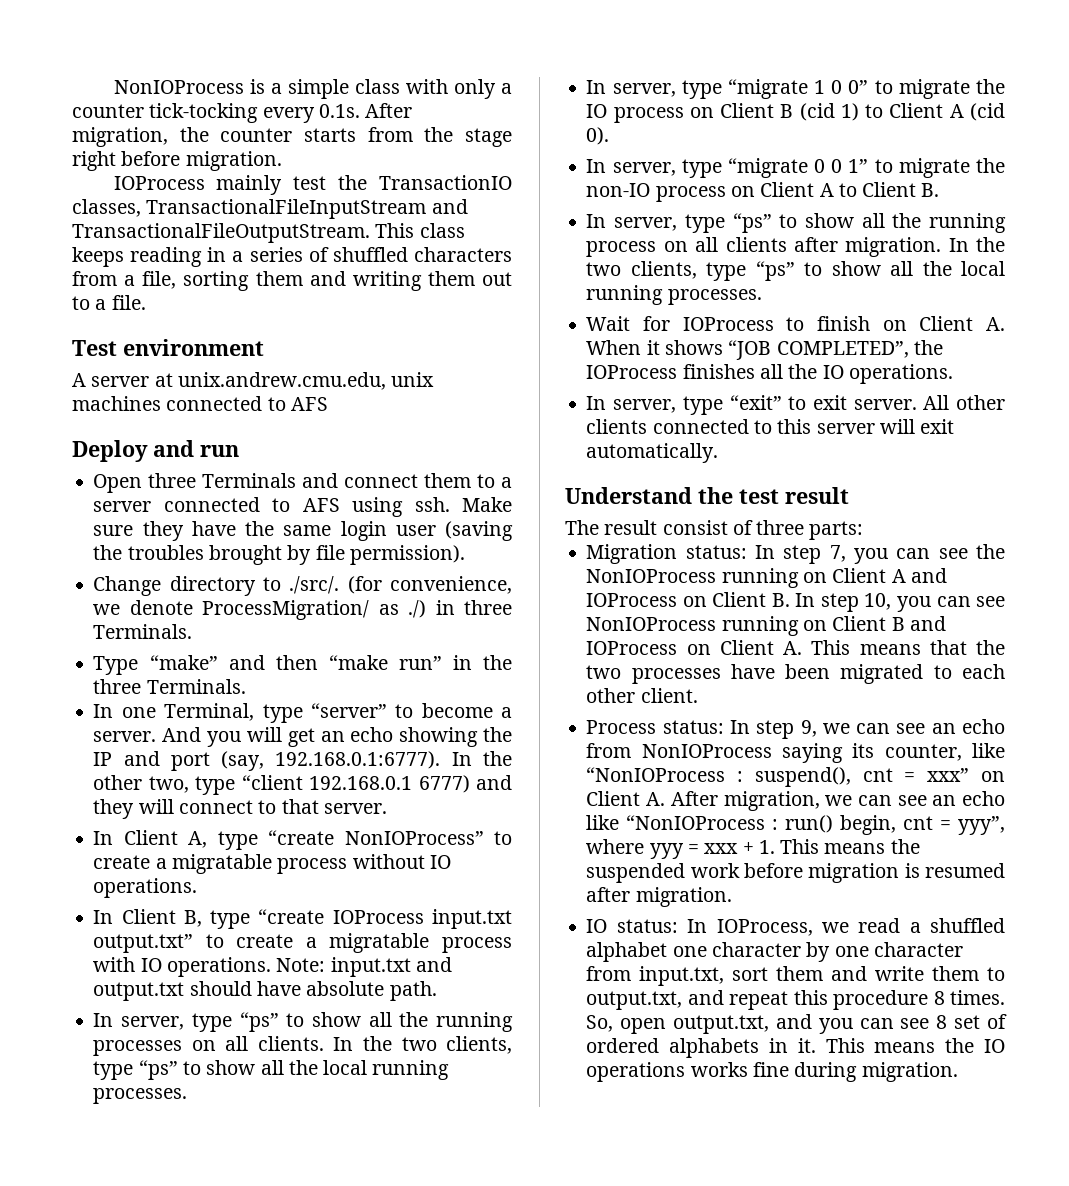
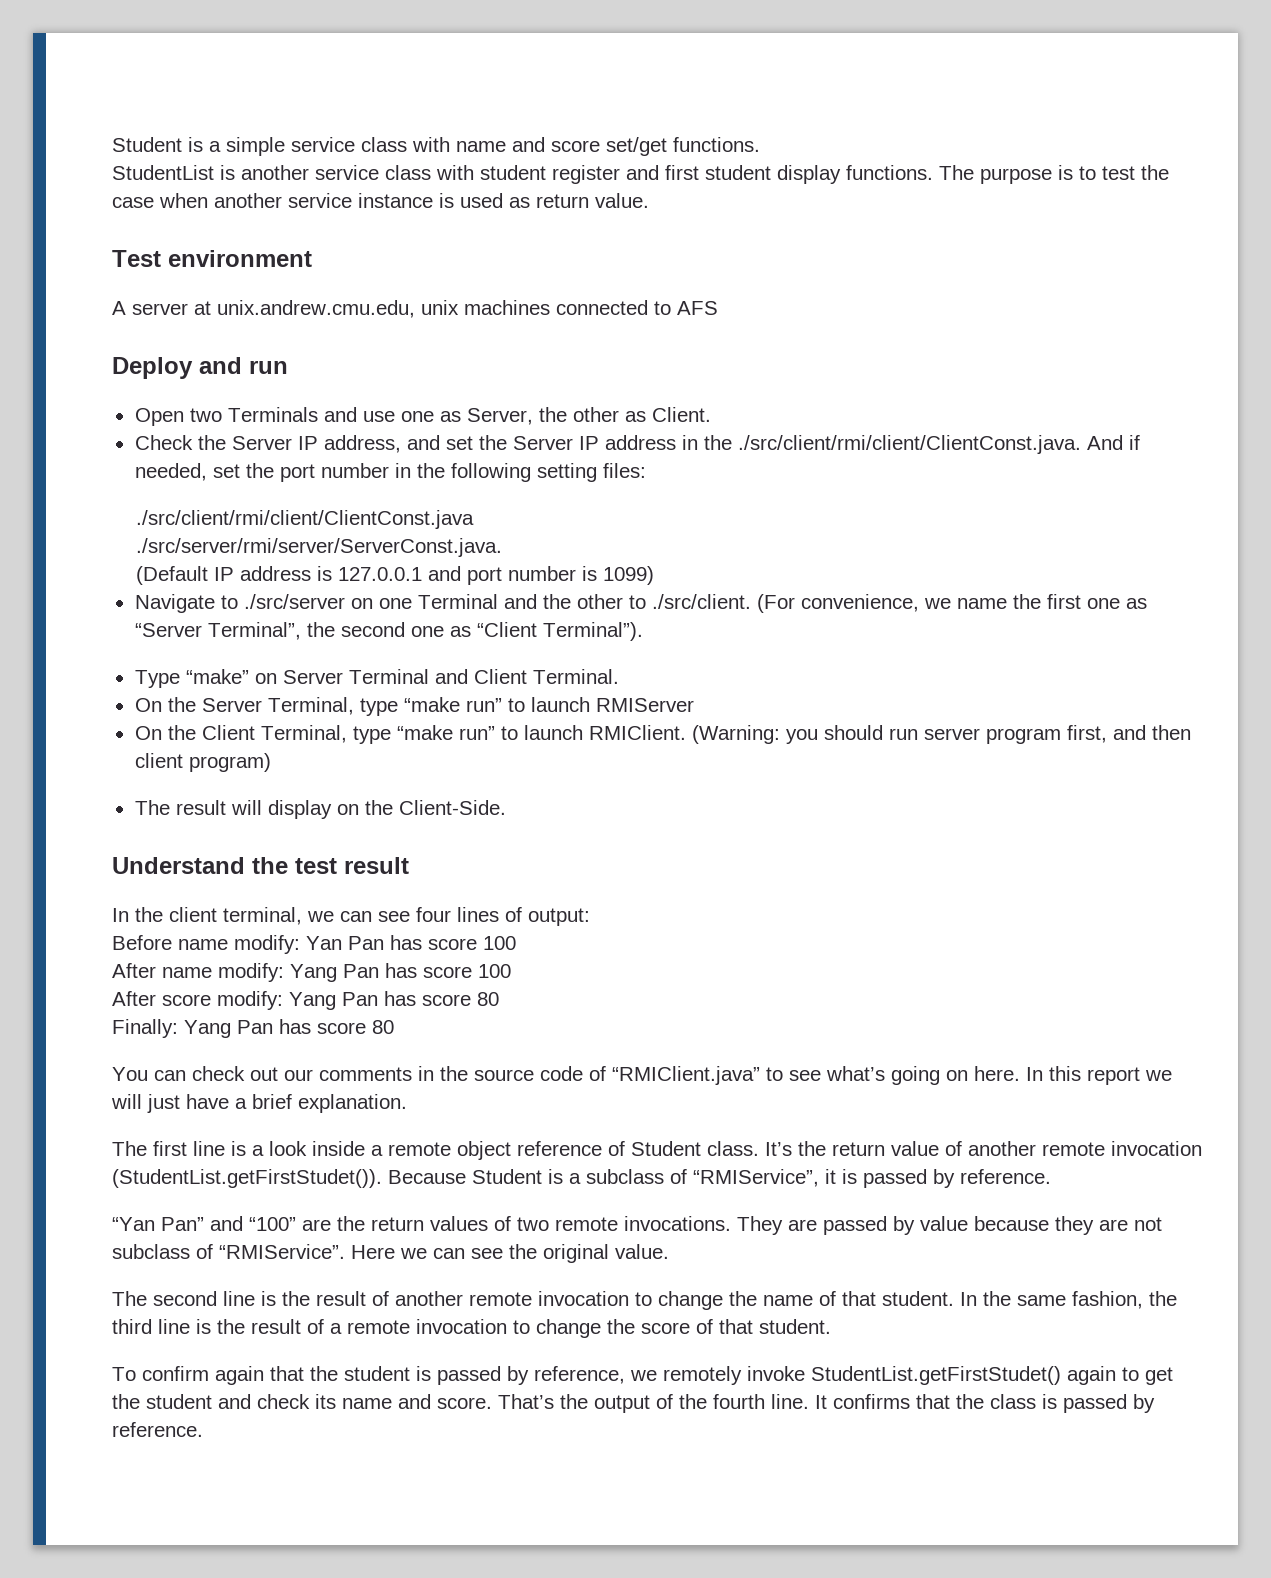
[113,80,244,94] NonIOProcess -> [112,137,182,152] Student
[354,79,512,99] [72,103,413,123] [72,127,512,147] [72,151,282,171] [113,175,512,195] [72,199,468,219] [72,223,465,243] [72,247,512,267] [72,271,512,291] [72,295,146,310] class with only a counter tick-tocking every 0.1s. After migration, the counter starts from the stage right before migration. // IOProcess mainly test the TransactionIO classes, TransactionalFileInputStream and TransactionalFileOutputStream. This class keeps reading in a series of shuffled characters from a file, sorting them and writing them out to a file. -> [291,137,760,156] [112,165,1169,184] [112,193,649,208] service class with name and score set/get functions. // StudentList is another service class with student register and first student display functions. The purpose is to test the case when another service instance is used as return value.
[148,473,197,488] three -> [189,408,222,422] two
[344,473,513,488] [93,497,512,517] [93,521,513,541] [93,545,465,565] [93,576,512,596] [93,600,512,620] [93,624,193,639] [93,655,512,675] [93,679,246,694] [93,703,512,723] [93,727,512,747] [93,751,512,771] [93,775,512,795] [93,799,387,819] [93,830,512,850] [93,854,451,874] [93,878,198,898] [93,909,512,929] [93,933,512,953] [93,957,452,977] [93,981,437,1001] [93,1012,513,1032] [93,1036,512,1056] [93,1060,450,1080] [93,1088,188,1104] [586,79,1005,99] [586,103,1005,123] [586,127,610,145] [586,158,1005,178] [586,182,940,202] [586,213,1006,233] [586,237,1005,257] [586,261,1006,281] [586,285,762,305] [586,316,1005,331] [586,340,943,360] [586,364,953,384] [586,395,1005,415] [586,419,955,434] [586,443,719,463] [565,487,849,504] [565,520,864,540] [586,544,1006,564] [586,568,947,588] [586,592,1005,612] [586,616,946,636] [586,640,1005,655] [586,664,1005,684] [586,688,698,703] [586,719,1006,739] [586,743,1005,763] [586,767,1005,787] [586,791,1006,811] [586,815,1006,835] [586,839,920,859] [586,863,1005,883] [586,887,732,907] [586,918,1005,936] [586,942,963,962] [586,966,1006,986] [586,990,1005,1010] [586,1014,1008,1034] [586,1038,1005,1058] [586,1062,958,1082] connect them to a server connected to AFS using ssh. Make sure they have the same login user (saving the troubles brought by file permission). // Change directory to ./src/. (for convenience, we denote ProcessMigration/ as ./) in three Terminals. // Type “make” and then “make run” in the three Terminals. // In one Terminal, type “server” to become a server. And you will get an echo showing the IP and port (say, 192.168.0.1:6777). In the other two, type “client 192.168.0.1 6777) and they will connect to that server. // In Client A, type “create NonIOProcess” to create a migratable process without IO operations. // In Client B, type “create IOProcess input.txt output.txt” to create a migratable process with IO operations. Note: input.txt and output.txt should have absolute path. // In server, type “ps” to show all the running processes on all clients. In the two clients, type “ps” to show all the local running processes. // In server, type “migrate 1 0 0” to migrate the IO process on Client B (cid 1) to Client A (cid 0). // In server, type “migrate 0 0 1” to migrate the non-IO process on Client A to Client B. // In server, type “ps” to show all the running process on all clients after migration. In the two clients, type “ps” to show all the local running processes. // Wait for IOProcess to finish on Client A. When it shows “JOB COMPLETED”, the IOProcess finishes all the IO operations. // In server, type “exit” to exit server. All other clients connected to this server will exit automatically. // Understand the test result // The result consist of three parts: // Migration status: In step 7, you can see the NonIOProcess running on Client A and IOProcess on Client B. In step 10, you can see NonIOProcess running on Client B and IOProcess on Client A. This means that the two processes have been migrated to each other client. // Process status: In step 9, we can see an echo from NonIOProcess saying its counter, like “NonIOProcess : suspend(), cnt = xxx” on Client A. After migration, we can see an echo like “NonIOProcess : run() begin, cnt = yyy”, where yyy = xxx + 1. This means the suspended work before migration is resumed after migration. // IO status: In IOProcess, we read a shuffled alphabet one character by one character from input.txt, sort them and write them to output.txt, and repeat this procedure 8 times. So, open output.txt, and you can see 8 set of ordered alphabets in it. This means the IO operations works fine during migration. -> [362,407,711,425] [134,435,1140,454] [134,463,646,482] [135,510,474,529] [135,538,502,557] [135,566,654,585] [134,594,1147,613] [134,622,643,641] [134,669,619,688] [134,697,694,716] [134,725,1191,744] [134,753,271,772] [134,800,506,819] [112,857,409,874] [112,907,590,926] [112,935,516,954] [112,963,511,982] [112,991,499,1010] [112,1019,394,1038] [112,1066,1172,1085] [111,1094,407,1113] [112,1141,1202,1160] [112,1169,1051,1188] [112,1216,1162,1235] [112,1244,669,1263] [112,1291,1177,1310] [112,1319,831,1338] [112,1366,1173,1385] [112,1394,1155,1413] [112,1422,203,1437] use one as Server, the other as Client. // Check the Server IP address, and set the Server IP address in the ./src/client/rmi/client/ClientConst.java. And if needed, set the port number in the following setting files: // ./src/client/rmi/client/ClientConst.java // ./src/server/rmi/server/ServerConst.java. // (Default IP address is 127.0.0.1 and port number is 1099) // Navigate to ./src/server on one Terminal and the other to ./src/client. (For convenience, we name the first one as “Server Terminal”, the second one as “Client Terminal”). // Type “make” on Server Terminal and Client Terminal. // On the Server Terminal, type “make run” to launch RMIServer // On the Client Terminal, type “make run” to launch RMIClient. (Warning: you should run server program first, and then client program) // The result will display on the Client-Side. // Understand the test result // In the client terminal, we can see four lines of output: // Before name modify: Yan Pan has score 100 // After name modify: Yang Pan has score 100 // After score modify: Yang Pan has score 80 // Finally: Yang Pan has score 80 // You can check out our comments in the source code of “RMIClient.java” to see what’s going on here. In this report we will just have a brief explanation. // The first line is a look inside a remote object reference of Student class. It’s the return value of another remote invocation (StudentList.getFirstStudet()). Because Student is a subclass of “RMIService”, it is passed by reference. // “Yan Pan” and “100” are the return values of two remote invocations. They are passed by value because they are not subclass of “RMIService”. Here we can see the original value. // The second line is the result of another remote invocation to change the name of that student. In the same fashion, the third line is the result of a remote invocation to change the score of that student. // To confirm again that the student is passed by reference, we remotely invoke StudentList.getFirstStudet() again to get the student and check its name and score. That’s the output of the fourth line. It confirms that the class is passed by reference.

